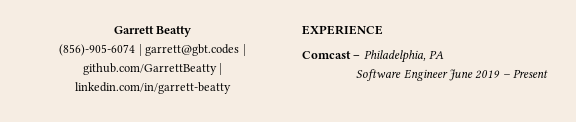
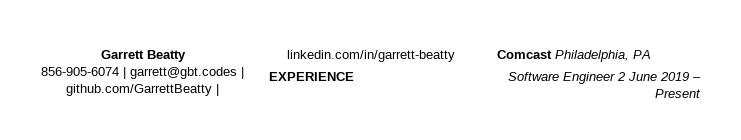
[59,44,136,56] (856)-905-6074 -> [41,67,119,76] 856-905-6074
[353,55,361,59] – -> (552, 54) none
(448, 75) none -> [617,72,626,81] 2

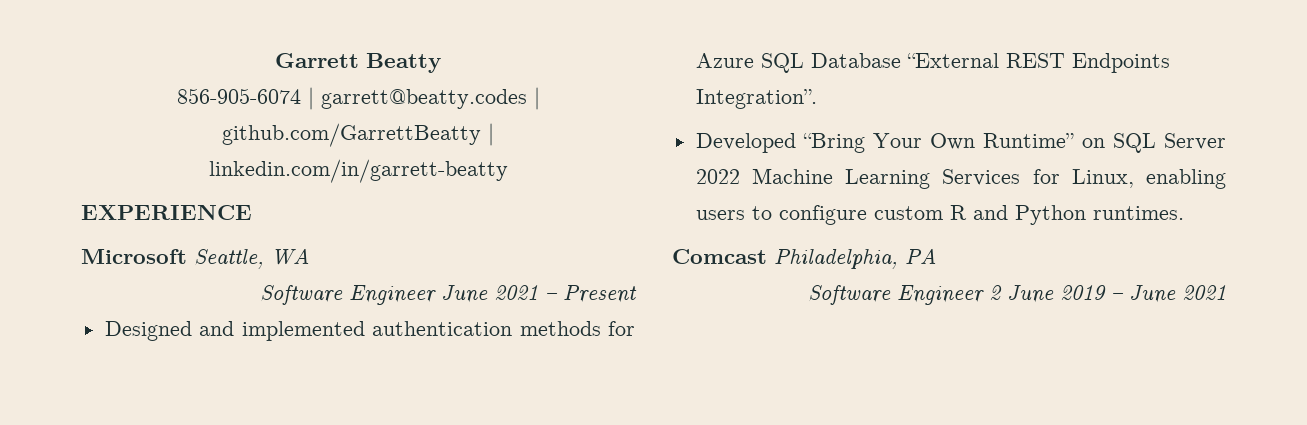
[130,67,237,79] garrett@gbt.codes -> [320,89,527,109] garrett@beatty.codes
(354, 76) none -> [81,248,309,269] [260,285,637,305] [104,321,636,341] [695,53,1170,73] [695,89,817,109] [695,133,1226,153] [695,168,1226,189] [695,205,1184,225] // Microsoft Seattle, WA // Software Engineer June 2021 – Present // Designed and implemented authentication methods for Azure SQL Database “External REST Endpoints Integration”. // Developed “Bring Your Own Runtime” on SQL Server 2022 Machine Learning Services for Linux, enabling users to configure custom R and Python runtimes.
[655,89,701,98] Present -> [1129,285,1226,303] June 2021

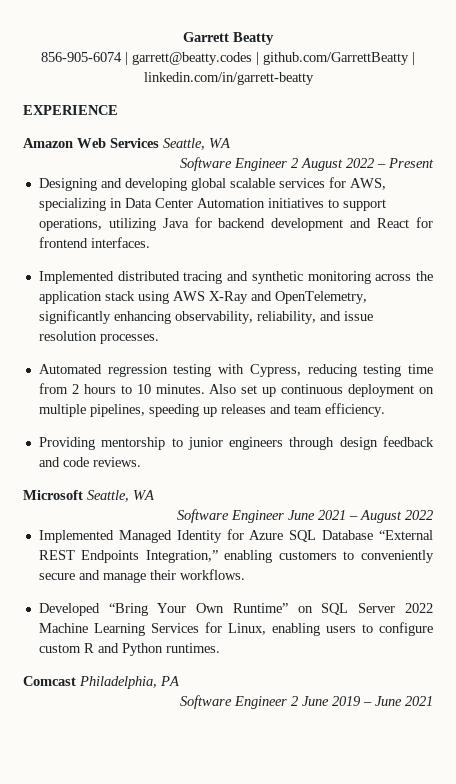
(252, 212) none -> [23,138,230,150] [180,157,434,171] [38,177,386,191] [38,198,386,211] [38,217,434,231] [38,237,150,248] [38,271,434,284] [38,291,367,304] [38,310,373,324] [38,331,159,344] [38,364,434,377] [38,383,435,397] [38,403,385,417] [38,436,434,450] [38,457,141,467] // Amazon Web Services Seattle, WA // Software Engineer 2 August 2022 – Present // Designing and developing global scalable services for AWS, specializing in Data Center Automation initiatives to support operations, utilizing Java for backend development and React for frontend interfaces. // Implemented distributed tracing and synthetic monitoring across the application stack using AWS X-Ray and OpenTelemetry, significantly enhancing observability, reliability, and issue resolution processes. // Automated regression testing with Cypress, reducing testing time from 2 hours to 10 minutes. Also set up continuous deployment on multiple pipelines, speeding up releases and team efficiency. // Providing mentorship to junior engineers through design feedback and code reviews.
[563,285,637,303] [104,321,601,341] Present // Designed and implemented authentication methods -> [360,510,433,523] [38,530,222,543] August 2022 // Implemented Managed Identity
[695,89,817,109] Integration”. -> [145,550,434,563] [38,569,245,583] Integration,” enabling customers to conveniently secure and manage their workflows.

